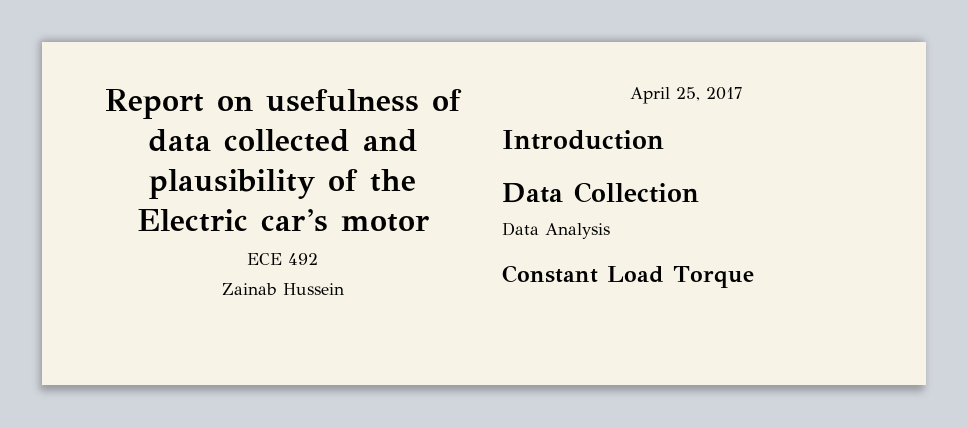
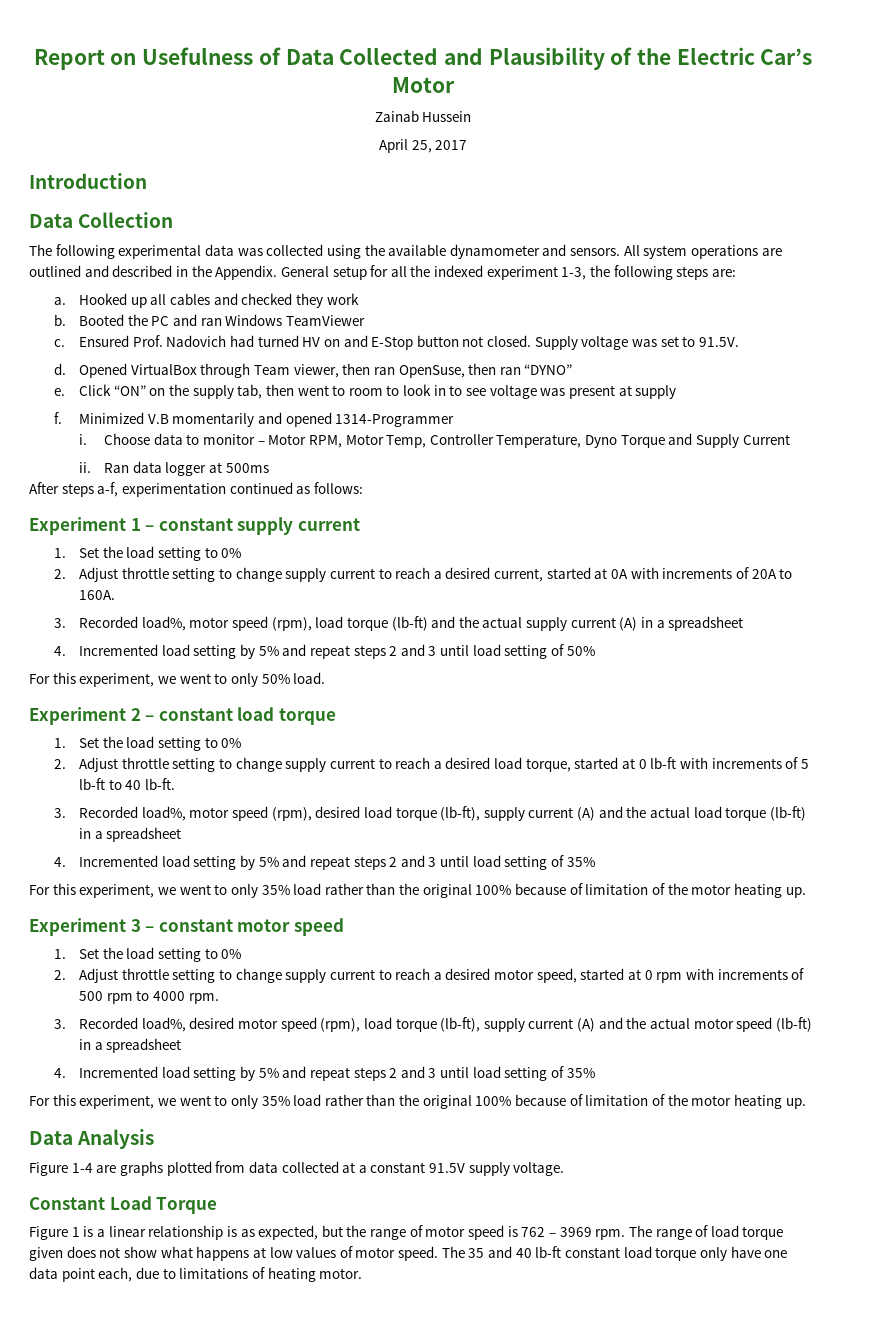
[265,89,462,112] [147,129,418,152] [149,169,416,199] [136,209,429,232] [247,253,318,265] usefulness of data collected and plausibility of the Electric car’s motor // ECE 492 -> [142,47,813,70] [392,77,455,93] Usefulness of Data Collected and Plausibility of the Electric Car’s Motor
[502,222,610,239] [502,265,754,288] Data Analysis // Constant Load Torque -> [29,244,782,259] [29,265,736,280] [54,293,359,308] [54,314,365,326] [54,335,739,350] [54,363,573,378] [54,384,677,399] [54,412,455,427] [79,433,790,448] [79,461,269,476] [29,482,363,497] [29,517,360,535] [54,546,242,561] [54,567,793,582] [79,590,116,600] [54,616,744,631] [54,644,595,659] [29,672,326,687] [29,707,336,725] [54,736,242,751] [54,757,809,772] [79,778,175,790] [54,806,806,821] [79,827,182,842] [54,855,595,870] [29,883,806,898] [29,918,344,936] [54,947,242,962] [54,968,805,983] [79,990,219,1004] [54,1017,812,1032] [79,1038,182,1053] [54,1066,595,1081] [29,1094,806,1109] [29,1129,155,1149] [29,1161,565,1176] [29,1196,218,1214] [29,1225,784,1240] [29,1246,788,1261] [29,1267,363,1282] The following experimental data was collected using the available dynamometer and sensors. All system operations are outlined and described in the Appendix. General setup for all the indexed experiment 1-3, the following steps are: // a. Hooked up all cables and checked they work // b. Booted the PC and ran Windows TeamViewer // c. Ensured Prof. Nadovich had turned HV on and E-Stop button not closed. Supply voltage was set to 91.5V. // d. Opened VirtualBox through Team viewer, then ran OpenSuse, then ran “DYNO” // e. Click “ON” on the supply tab, then went to room to look in to see voltage was present at supply // f. Minimized V.B momentarily and opened 1314-Programmer // i. Choose data to monitor – Motor RPM, Motor Temp, Controller Temperature, Dyno Torque and Supply Current // ii. Ran data logger at 500ms // After steps a-f, experimentation continued as follows: // Experiment 1 – constant supply current // 1. Set the load setting to 0% // 2. Adjust throttle setting to change supply current to reach a desired current, started at 0A with increments of 20A to 160A. // 3. Recorded load%, motor speed (rpm), load torque (lb-ft) and the actual supply current (A) in a spreadsheet // 4. Incremented load setting by 5% and repeat steps 2 and 3 until load setting of 50% // For this experiment, we went to only 50% load. // Experiment 2 – constant load torque // 1. Set the load setting to 0% // 2. Adjust throttle setting to change supply current to reach a desired load torque, started at 0 lb-ft with increments of 5 lb-ft to 40 lb-ft. // 3. Recorded load%, motor speed (rpm), desired load torque (lb-ft), supply current (A) and the actual load torque (lb-ft) in a spreadsheet // 4. Incremented load setting by 5% and repeat steps 2 and 3 until load setting of 35% // For this experiment, we went to only 35% load rather than the original 100% because of limitation of the motor heating up. // Experiment 3 – constant motor speed // 1. Set the load setting to 0% // 2. Adjust throttle setting to change supply current to reach a desired motor speed, started at 0 rpm with increments of 500 rpm to 4000 rpm. // 3. Recorded load%, desired motor speed (rpm), load torque (lb-ft), supply current (A) and the actual motor speed (lb-ft) in a spreadsheet // 4. Incremented load setting by 5% and repeat steps 2 and 3 until load setting of 35% // For this experiment, we went to only 35% load rather than the original 100% because of limitation of the motor heating up. // Data Analysis // Figure 1-4 are graphs plotted from data collected at a constant 91.5V supply voltage. // Constant Load Torque // Figure 1 is a linear relationship is as expected, but the range of motor speed is 762 – 3969 rpm. The range of load torque given does not show what happens at low values of motor speed. The 35 and 40 lb-ft constant load torque only have one data point each, due to limitations of heating motor.

